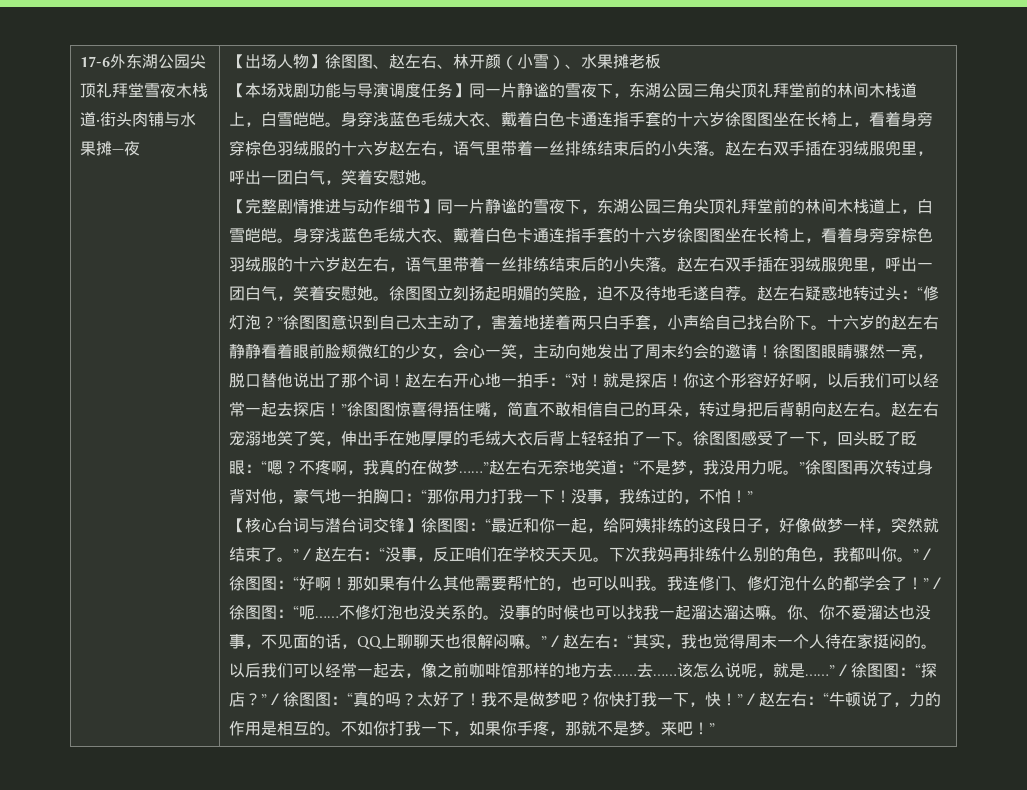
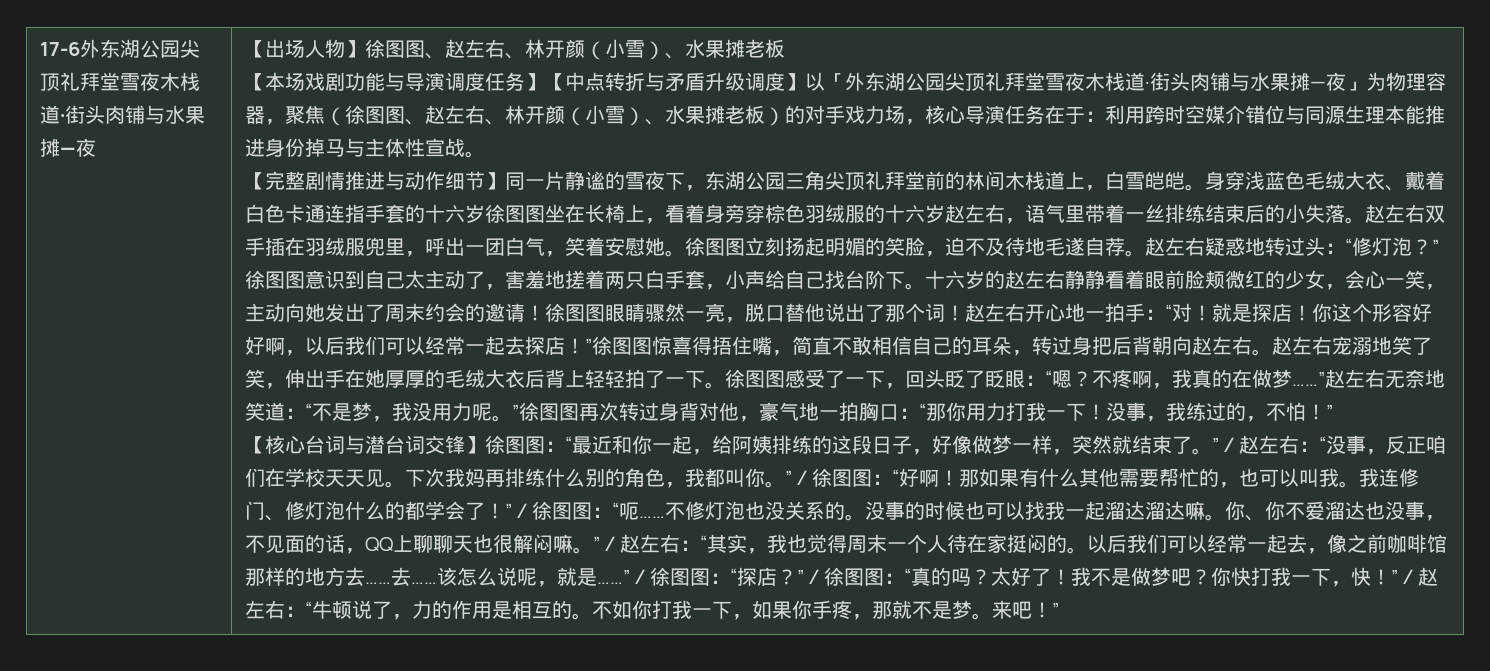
[468,82,917,98] [228,111,933,127] [228,140,933,156] [228,169,421,185] 同一片静谧的雪夜下，东湖公园三角尖顶礼拜堂前的林间木栈道上，白雪皑皑。身穿浅蓝色毛绒大衣、戴着白色卡通连指手套的十六岁徐图图坐在长椅上，看着身旁穿棕色羽绒服的十六岁赵左右，语气里带着一丝排练结束后的小失落。赵左右双手插在羽绒服兜里，呼出一团白气，笑着安慰她 -> [545,72,1447,91] [245,105,1446,126] [245,138,466,157] 【中点转折与矛盾升级调度】以「外东湖公园尖顶礼拜堂雪夜木栈道·街头肉铺与水果摊—夜」为物理容器，聚焦（徐图图、赵左右、林开颜（小雪）、水果摊老板）的对手戏力场，核心导演任务在于：利用跨时空媒介错位与同源生理本能推进身份掉马与主体性宣战

